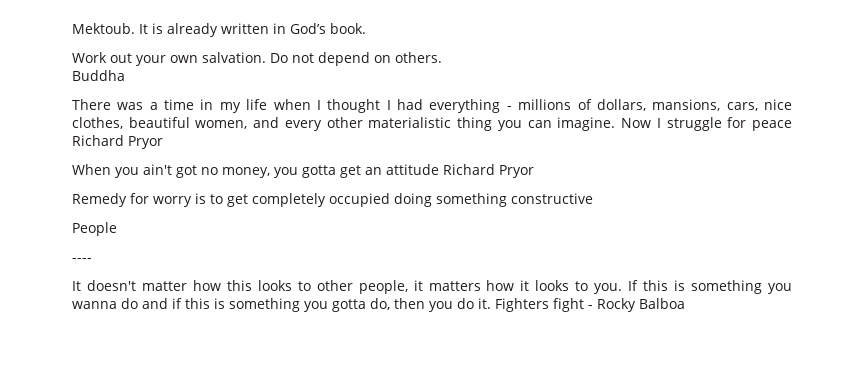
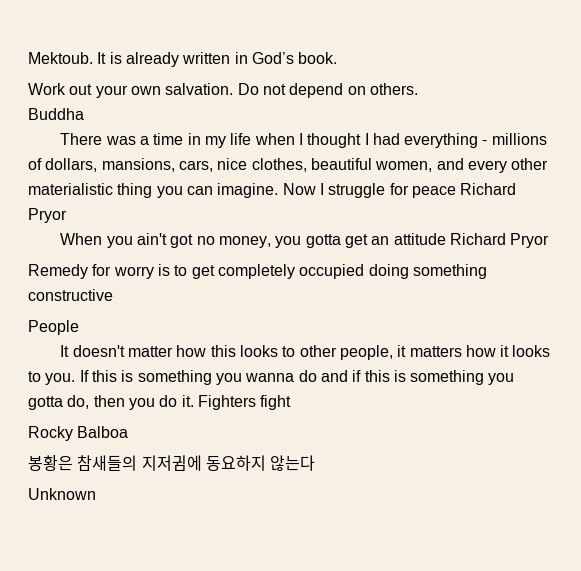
[72,258,92,262] // ---- -> (79, 327) none
[588,305,593,309] - -> (292, 402) //
(685, 303) none -> [28,455,316,471] [28,488,96,500] // 봉황은 참새들의 지저귐에 동요하지 않는다 // Unknown

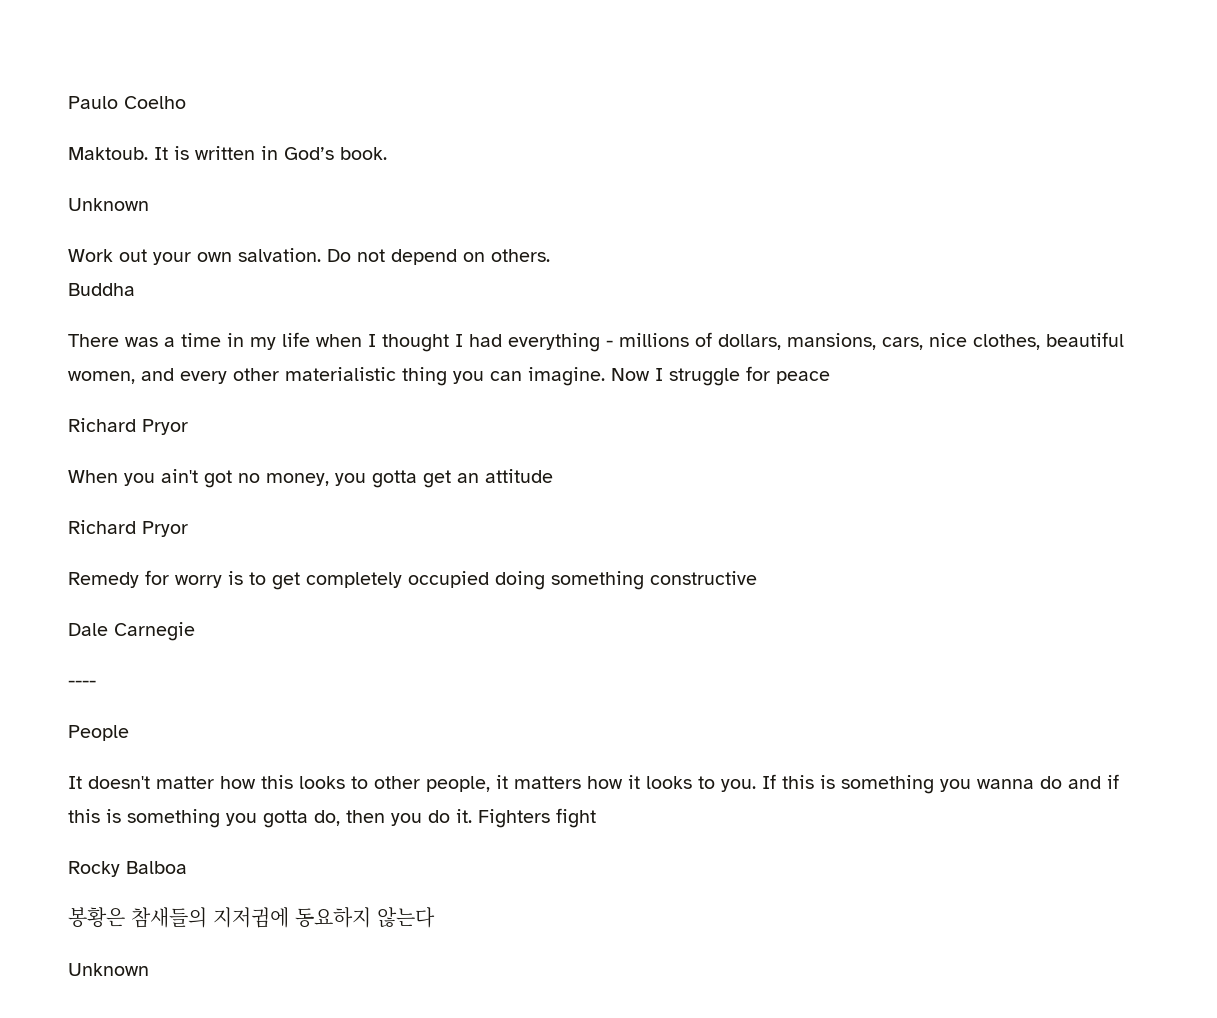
[28,52,93,64] Mektoub. -> [68,96,186,109] [68,147,148,160] Paulo Coelho // Maktoub.
[125,52,179,67] already -> (189, 153) none
(338, 58) none -> [68,198,149,211] // Unknown
(456, 192) none -> (830, 377) //
(446, 239) none -> (553, 476) //
(113, 295) none -> [68,622,195,641] [68,680,96,687] // Dale Carnegie // ----

